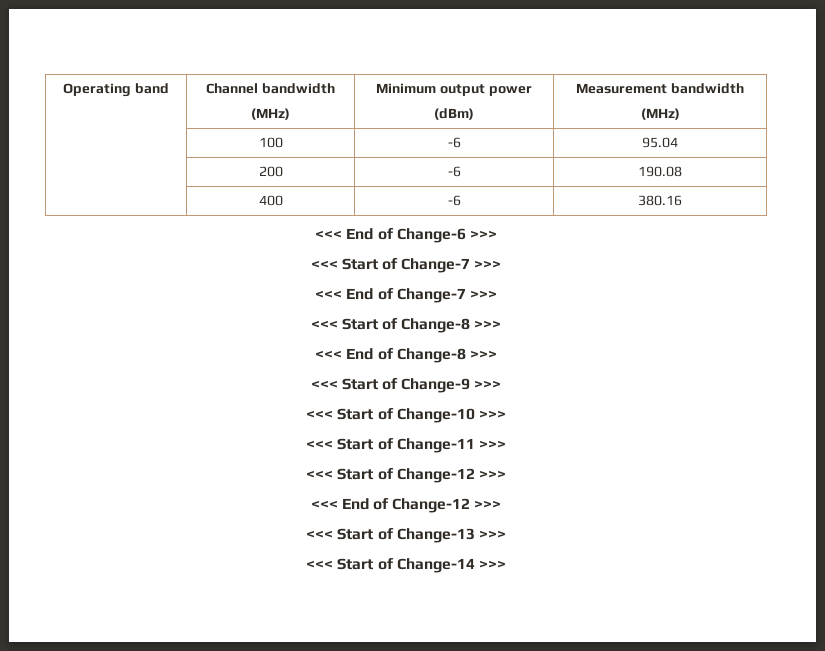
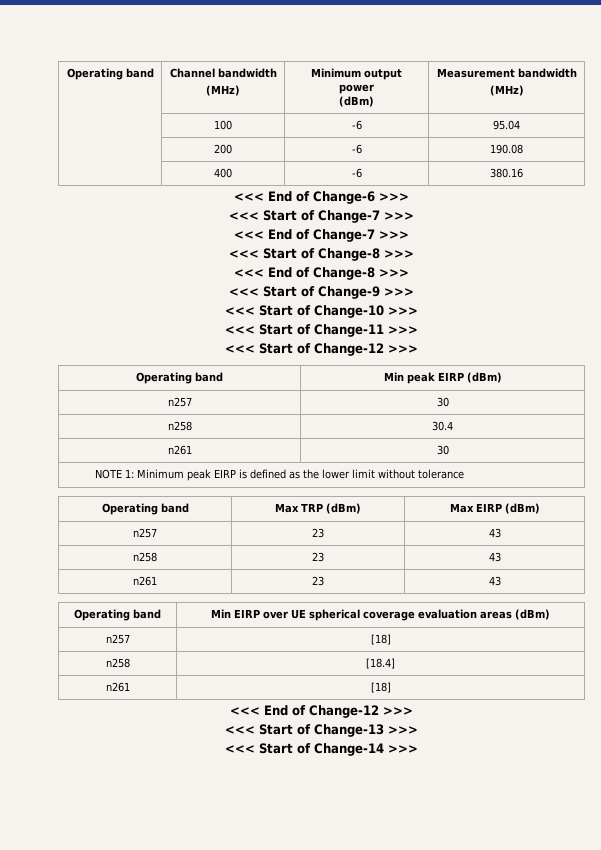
(506, 474) none -> [136,372,223,384] [383,372,502,384] [167,397,192,407] [436,397,449,407] [167,421,192,431] [432,421,453,431] [167,445,192,455] [436,445,449,455] [95,469,465,481] [101,503,189,515] [275,503,361,514] [449,503,540,514] [133,528,157,538] [312,528,324,538] [488,528,501,538] [133,552,157,562] [312,552,324,562] [488,552,501,562] [133,576,157,586] [312,576,324,586] [488,576,501,586] [74,609,161,621] [211,609,550,621] [105,634,130,644] [370,634,391,645] [105,658,130,668] [366,658,395,669] [105,682,130,692] [370,682,391,693] // Operating band | Min peak EIRP (dBm) // n257 | 30 // n258 | 30.4 // n261 | 30 // NOTE 1: Minimum peak EIRP is defined as the lower limit without tolerance // Operating band | Max TRP (dBm) | Max EIRP (dBm) // n257 | 23 | 43 // n258 | 23 | 43 // n261 | 23 | 43 // Operating band | Min EIRP over UE spherical coverage evaluation areas (dBm) // n257 | [18] // n258 | [18.4] // n261 | [18]

